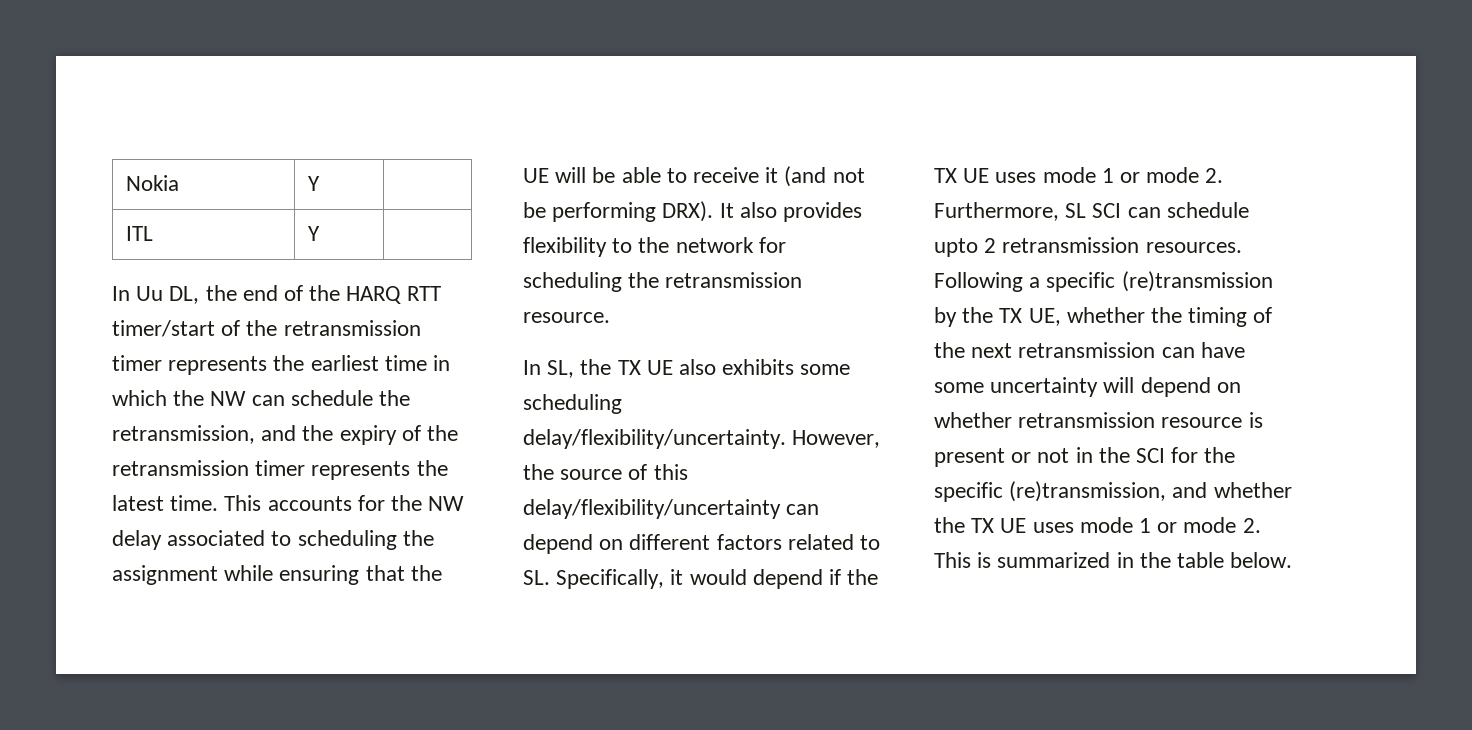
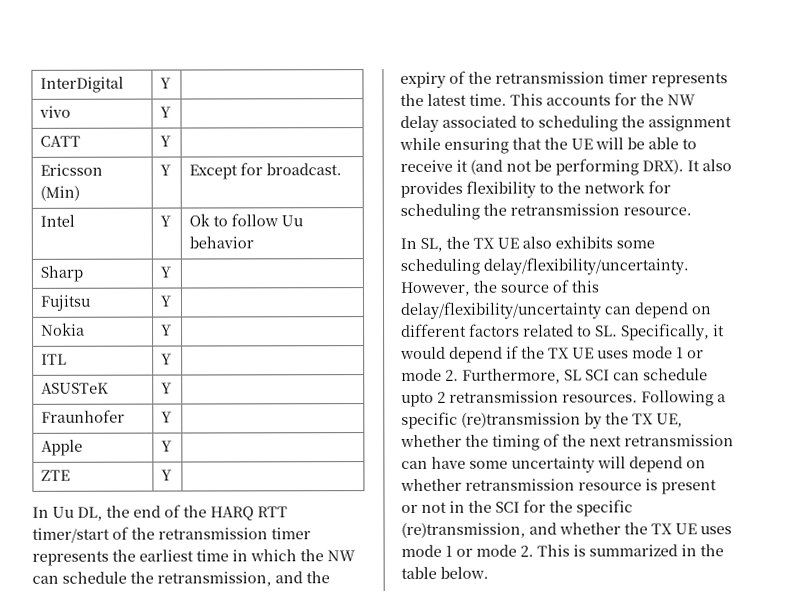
[125,175,179,191] [307,176,320,191] [125,226,153,241] Nokia | Y | // ITL -> [40,76,125,93] [160,77,172,89] [39,105,72,118] [160,106,172,118] [40,135,82,147] [160,135,172,147] [40,163,104,176] [40,185,81,201] [160,164,172,176] [189,162,343,180] [40,214,76,227] [160,215,172,227] [189,213,304,227] [189,236,255,249] [40,265,84,282] [160,266,172,278] [40,294,92,311] [160,295,173,307] [41,322,86,336] [161,324,173,336] [41,353,68,365] [161,353,173,365] [41,382,110,394] [161,382,173,394] [41,409,126,423] [161,411,173,423] [41,439,84,456] [161,440,173,452] [41,469,71,481] InterDigital | Y | // vivo | Y | // CATT | Y | // Ericsson (Min) | Y | Except for broadcast. // Intel | Y | Ok to follow Uu behavior // Sharp | Y | // Fujitsu | Y | // Nokia | Y | // ITL | Y | // ASUSTeK | Y | // Fraunhofer | Y | // Apple | Y | // ZTE

